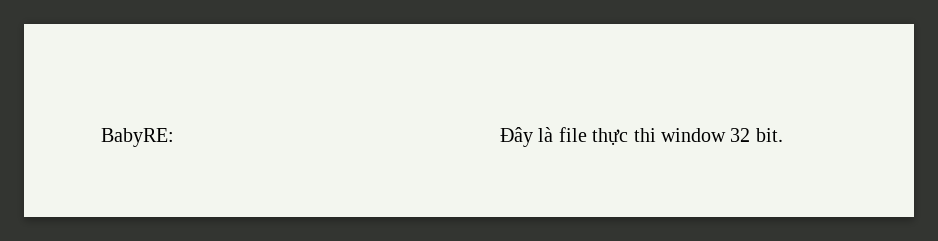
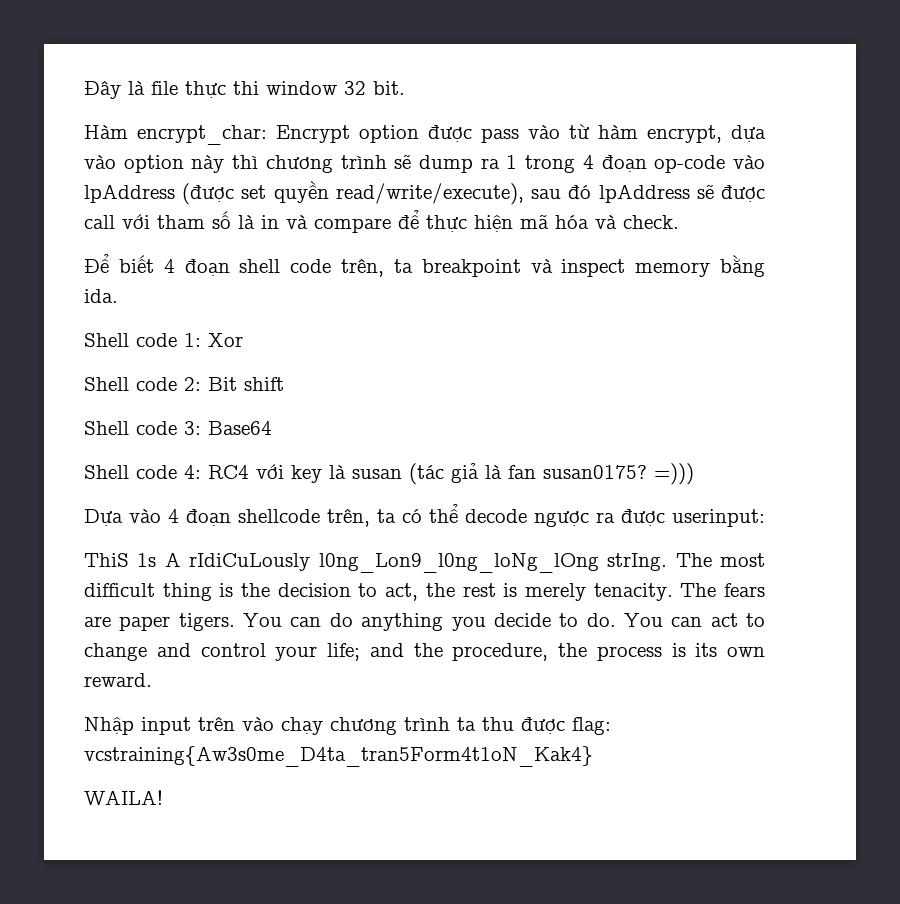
[101,128,174,147] BabyRE: // -> (84, 89) none
(783, 135) none -> [84,124,766,145] [84,155,765,173] [84,181,765,205] [84,210,679,233] [84,254,765,277] [84,289,118,303] [84,333,243,347] [84,377,284,391] [84,421,272,435] [84,463,694,485] [84,504,765,527] [84,552,765,573] [84,583,765,601] [84,613,765,631] [84,643,765,661] [84,673,152,687] [84,716,611,735] [84,746,593,767] [84,790,163,805] // Hàm encrypt_char: Encrypt option được pass vào từ hàm encrypt, dựa vào option này thì chương trình sẽ dump ra 1 trong 4 đoạn op-code vào lpAddress (được set quyền read/write/execute), sau đó lpAddress sẽ được call với tham số là in và compare để thực hiện mã hóa và check. // Để biết 4 đoạn shell code trên, ta breakpoint và inspect memory bằng ida. // Shell code 1: Xor // Shell code 2: Bit shift // Shell code 3: Base64 // Shell code 4: RC4 với key là susan (tác giả là fan susan0175? =))) // Dựa vào 4 đoạn shellcode trên, ta có thể decode ngược ra được userinput: // ThiS 1s A rIdiCuLously l0ng_Lon9_l0ng_loNg_lOng strIng. The most difficult thing is the decision to act, the rest is merely tenacity. The fears are paper tigers. You can do anything you decide to do. You can act to change and control your life; and the procedure, the process is its own reward. // Nhập input trên vào chạy chương trình ta thu được flag: vcstraining{Aw3s0me_D4ta_tran5Form4t1oN_Kak4} // WAILA!

